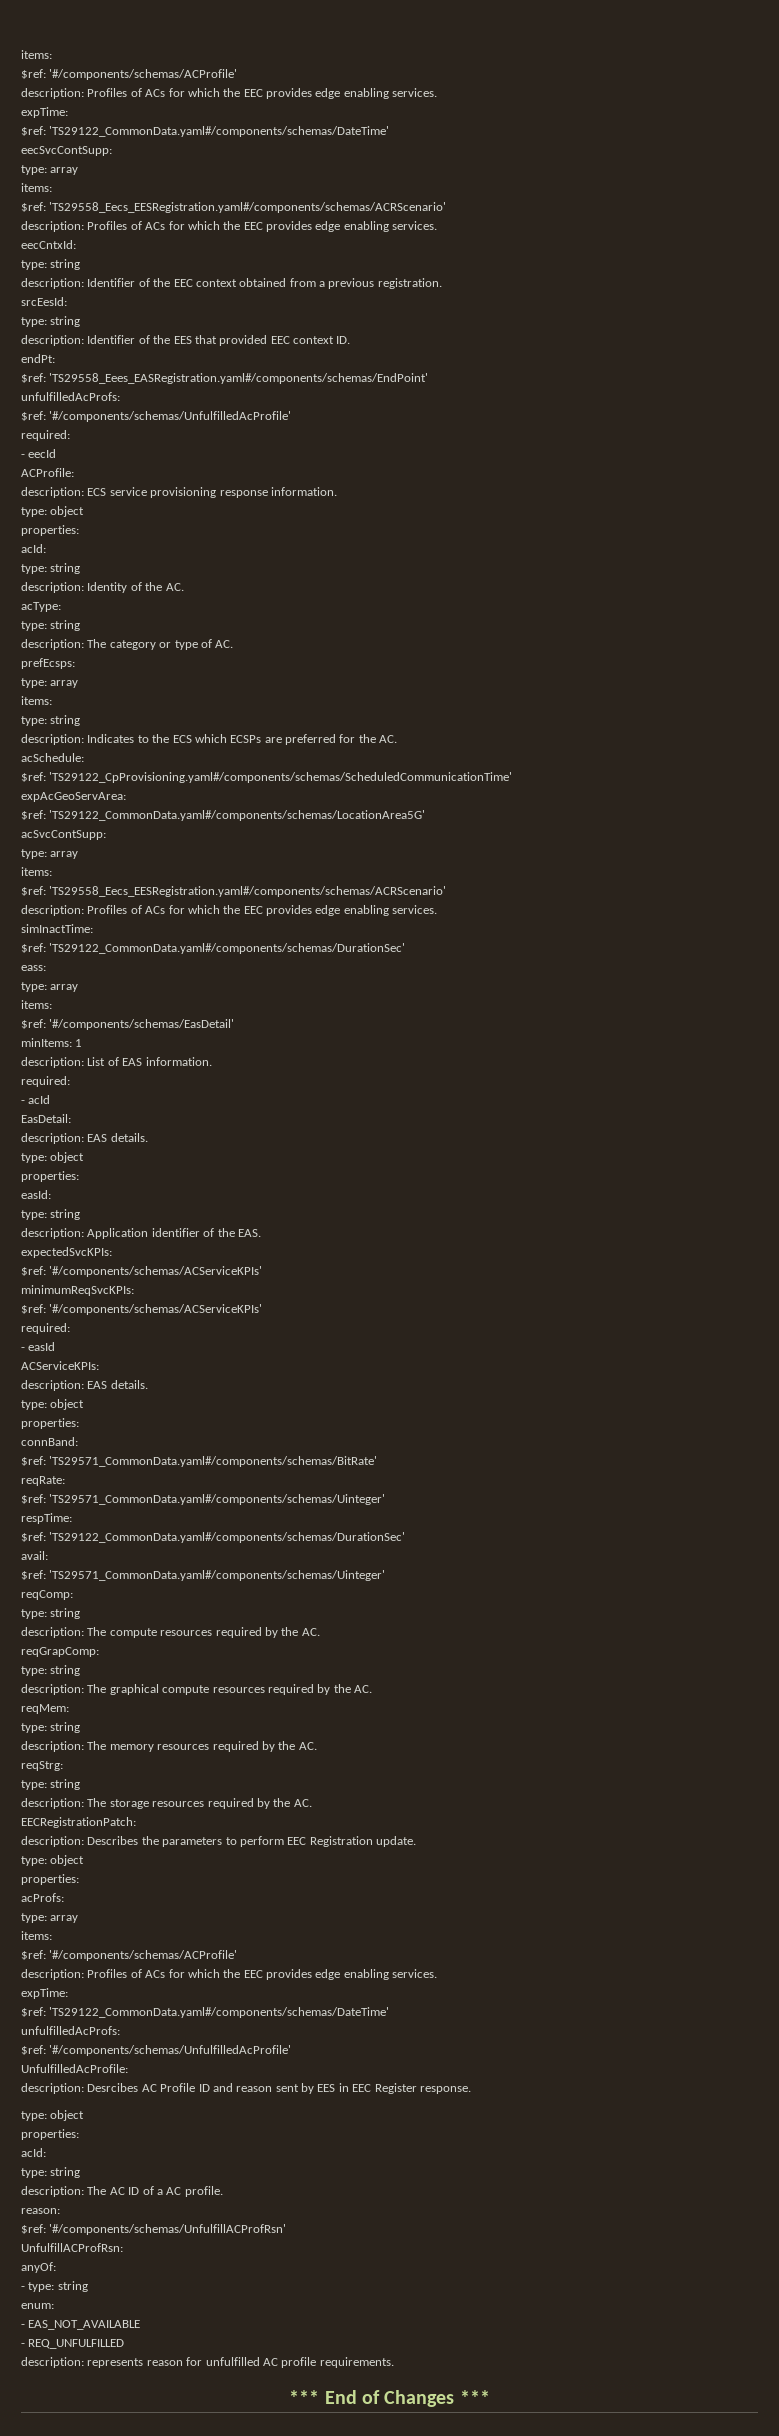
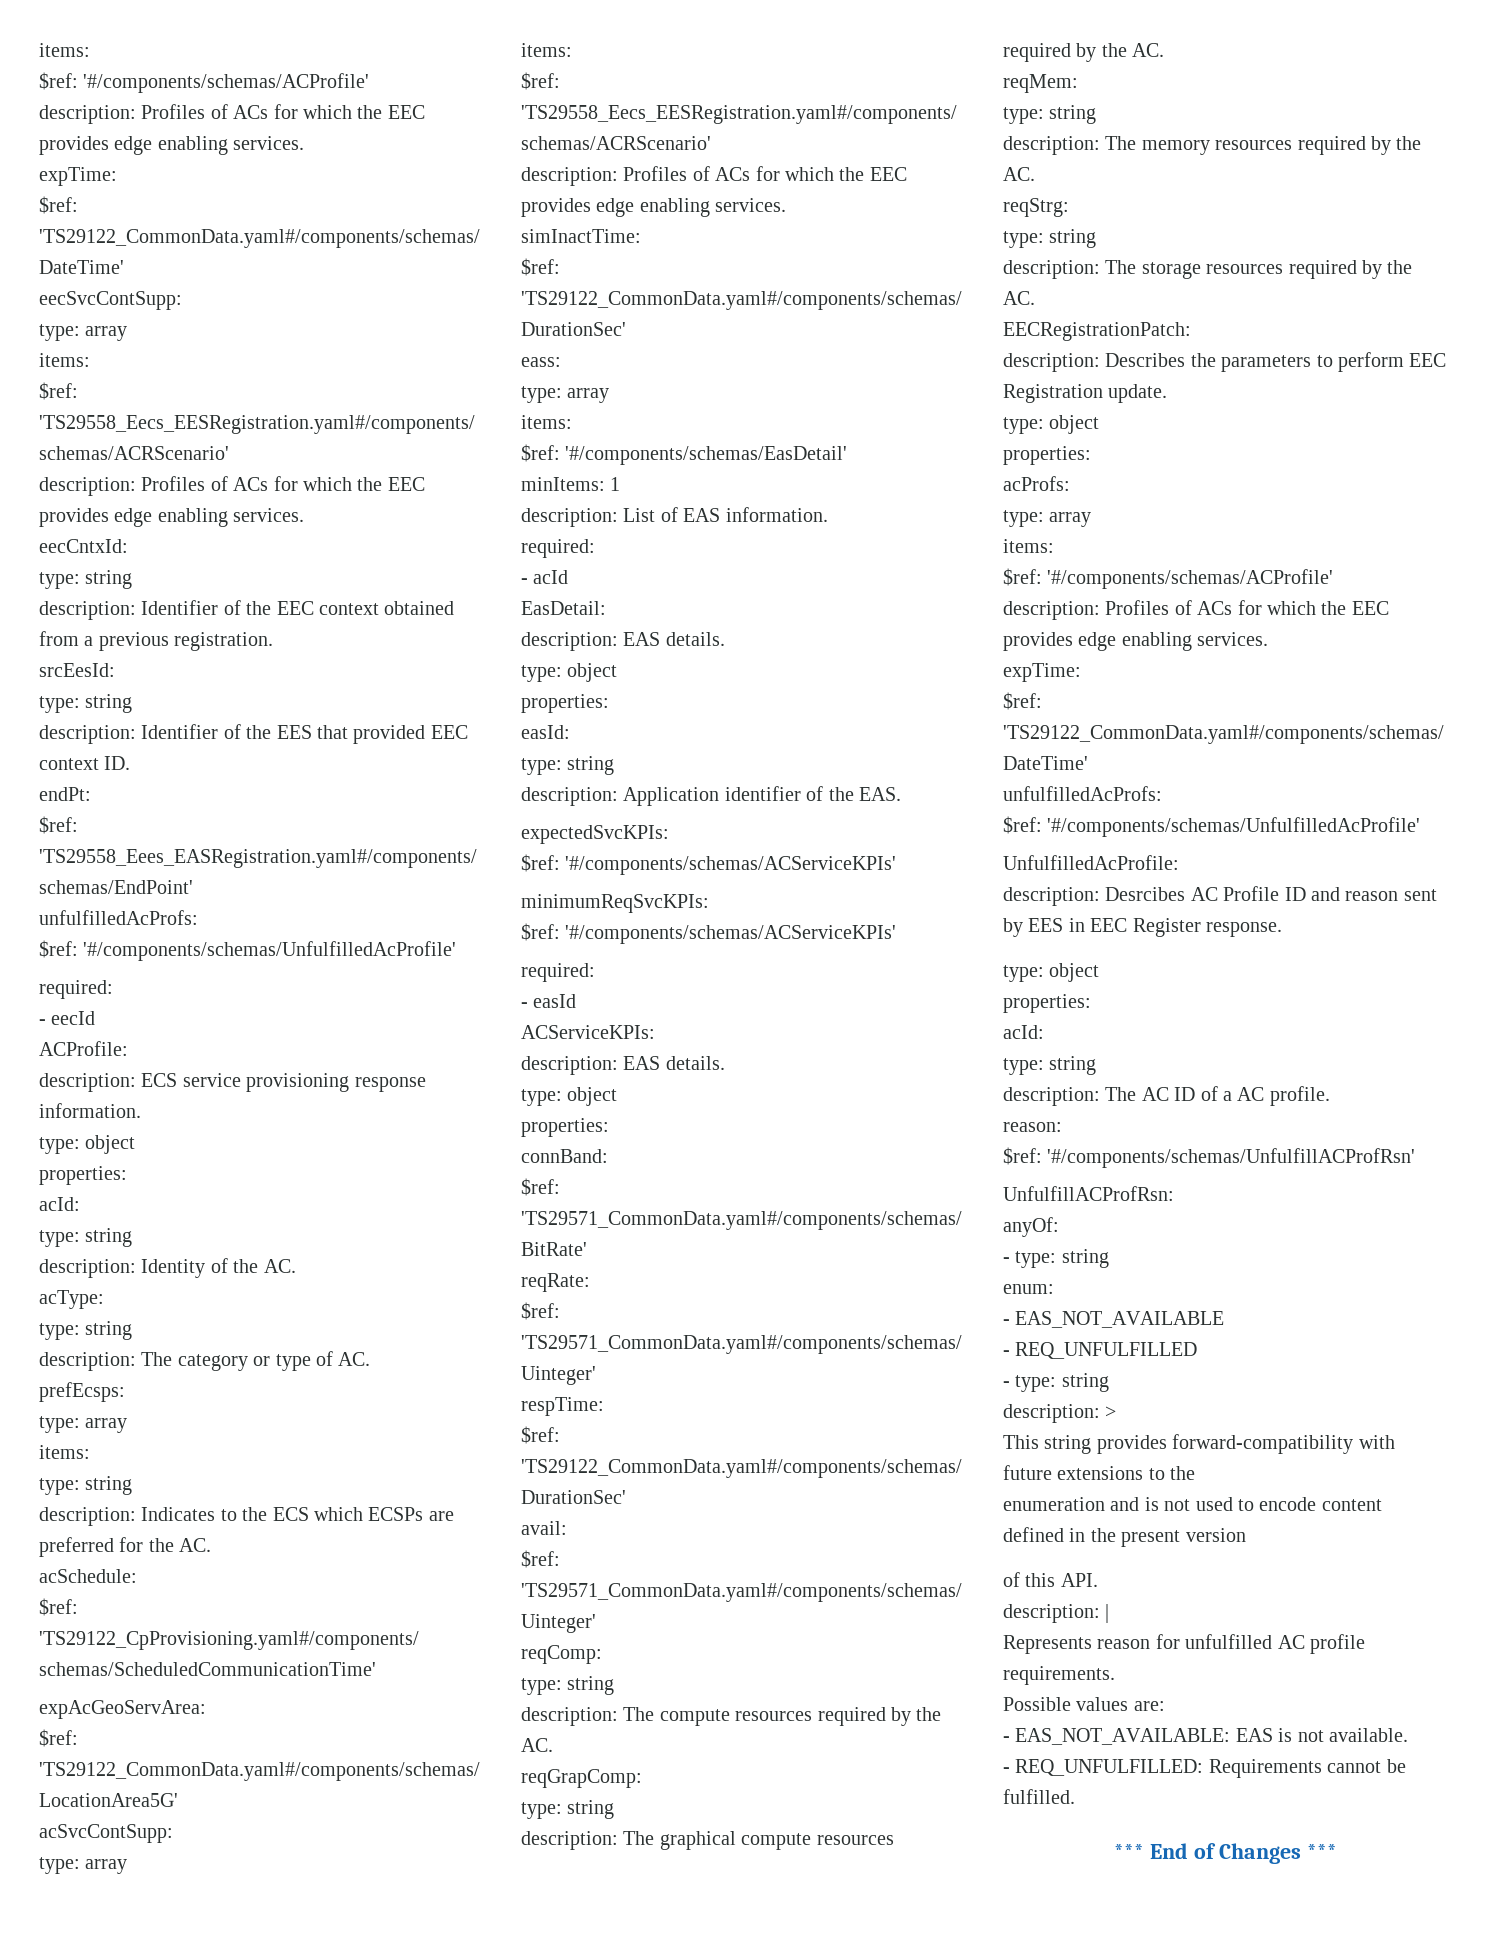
[21,2357,144,2368] description: represents -> [1003,1373,1109,1392] [1003,1404,1117,1423] [1003,1434,1395,1454] [1003,1465,1196,1480] [1003,1497,1382,1511] [1003,1527,1246,1547] [1003,1572,1098,1587] [1003,1604,1110,1623] [1003,1635,1092,1654] - type: string // description: > // This string provides forward-compatibility with future extensions to the // enumeration and is not used to encode content defined in the present version // of this API. // description: | // Represents
(394, 2362) none -> [1003,1697,1165,1711] [1003,1728,1408,1745] [1003,1759,1406,1778] [1003,1789,1075,1804] // Possible values are: // - EAS_NOT_AVAILABLE: EAS is not available. // - REQ_UNFULFILLED: Requirements cannot be fulfilled.

